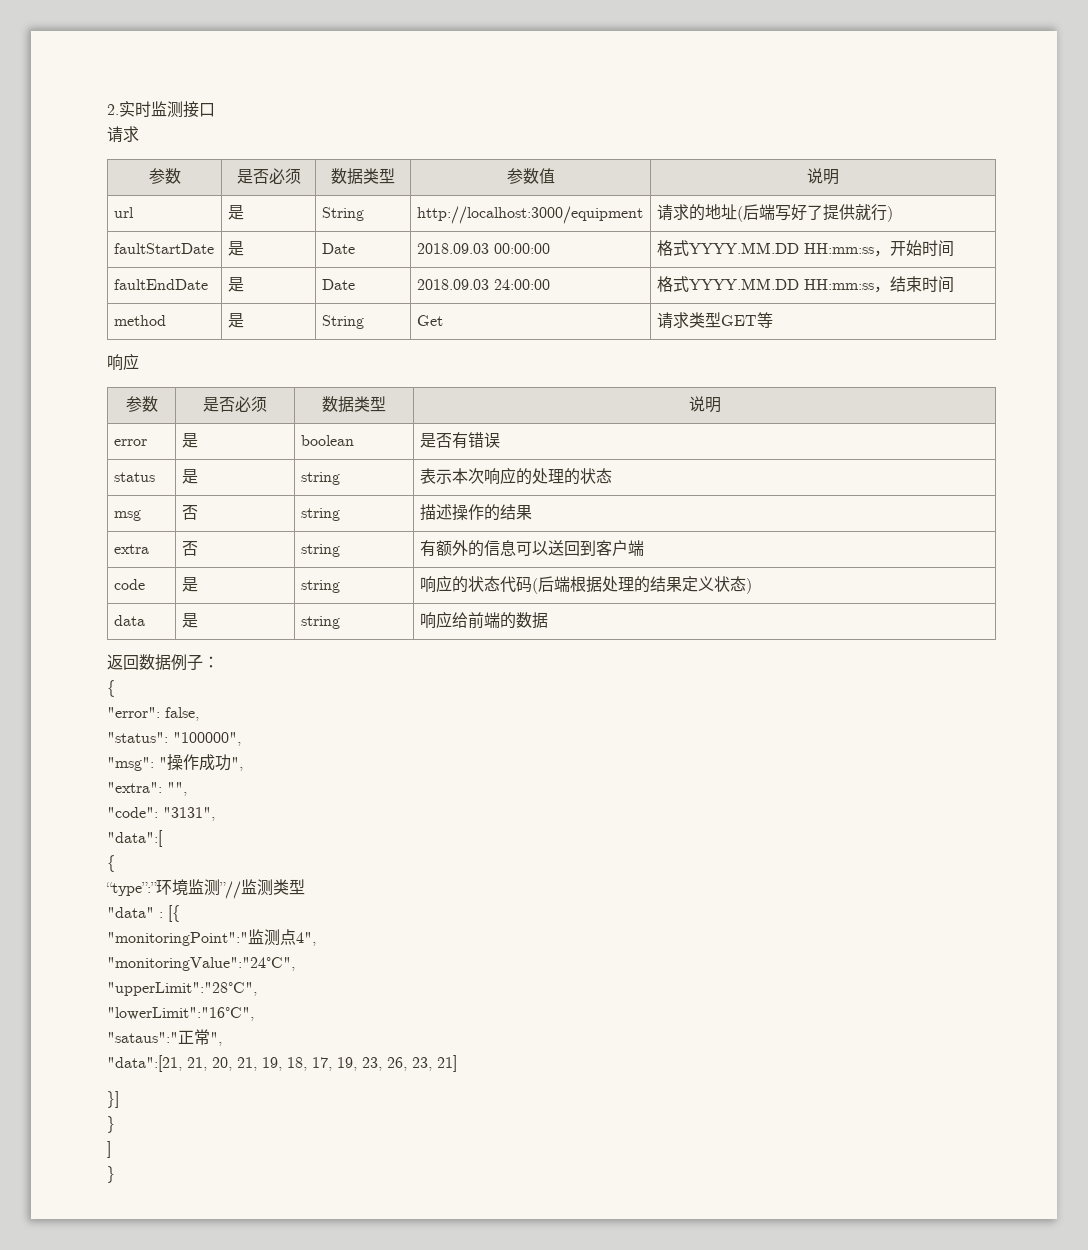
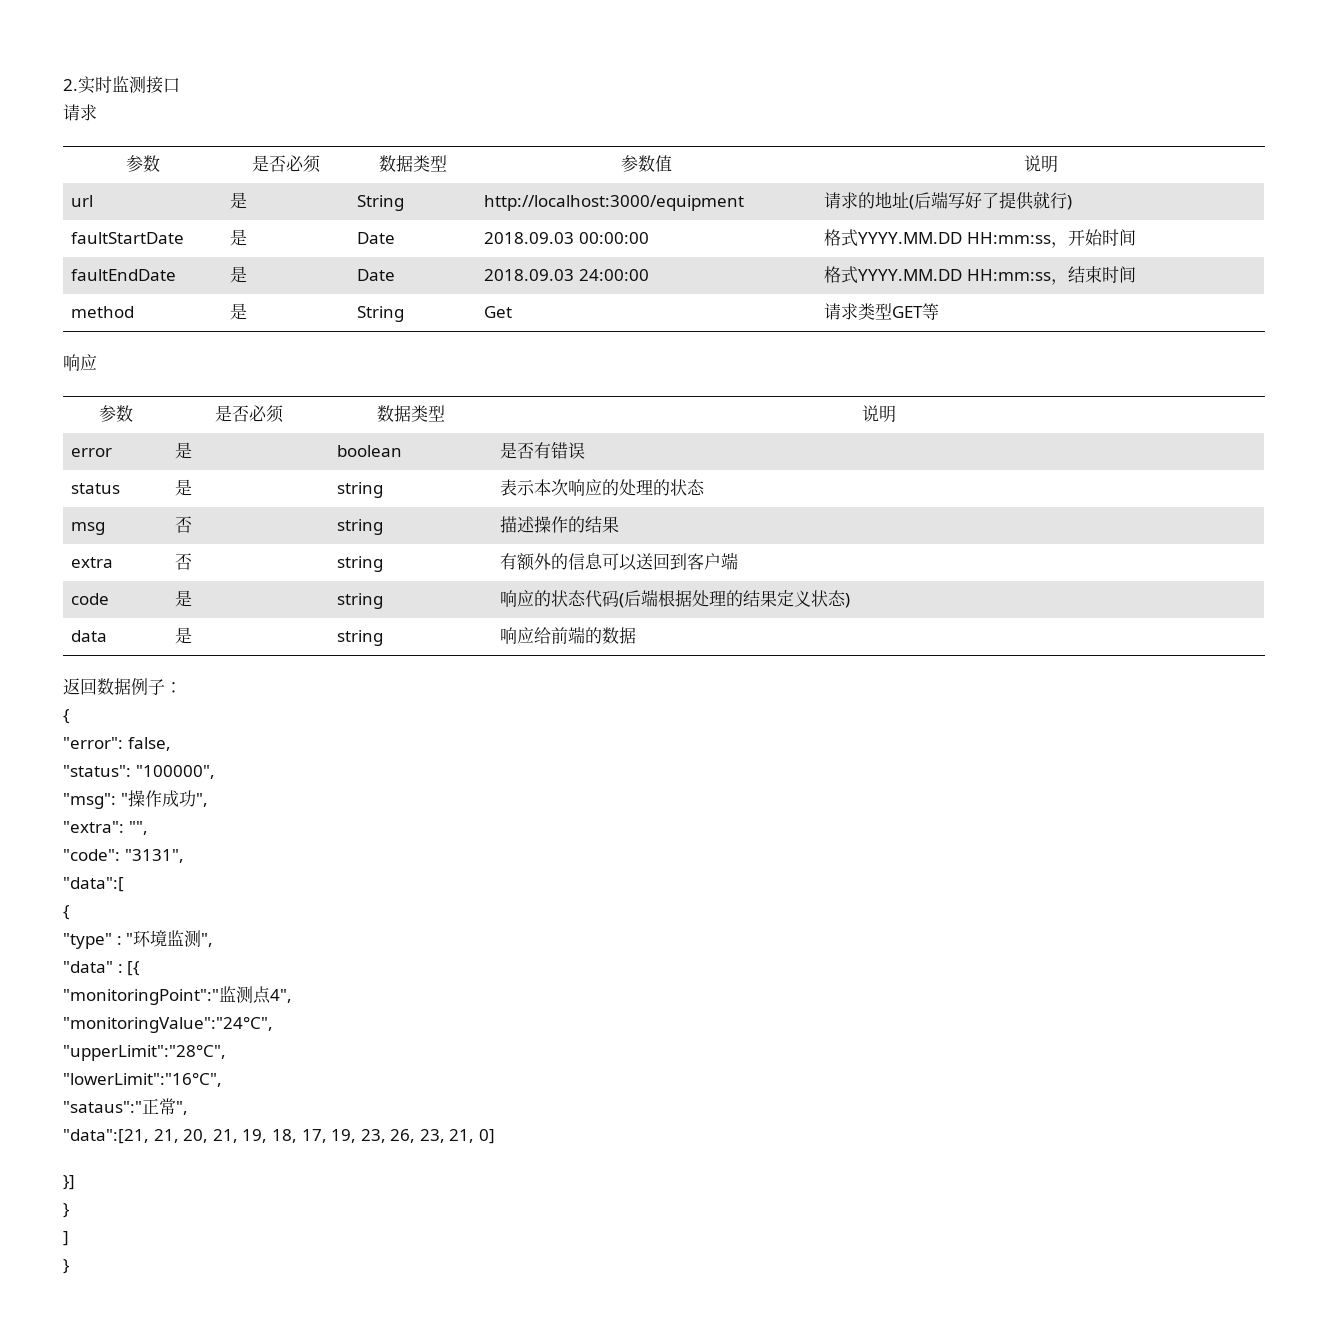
[106,879,305,899] “type”:”环境监测”//监测类型 -> [63,930,214,949] "type" : "环境监测",
[437,1055,457,1072] 21] -> [449,1129,496,1144] 21, 0]

